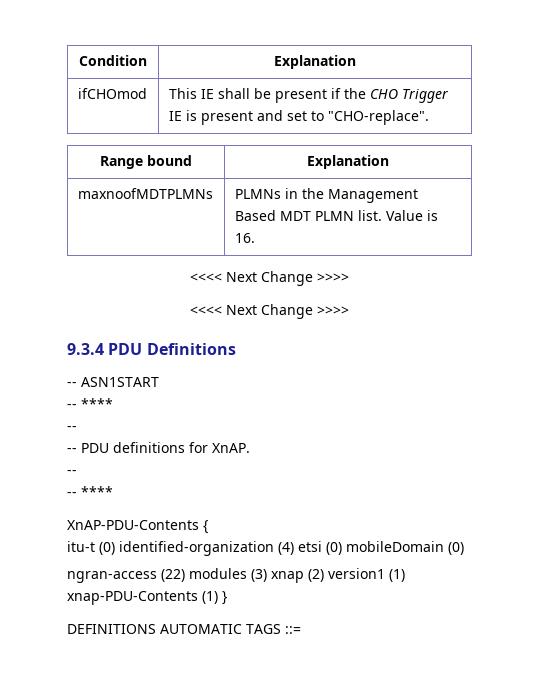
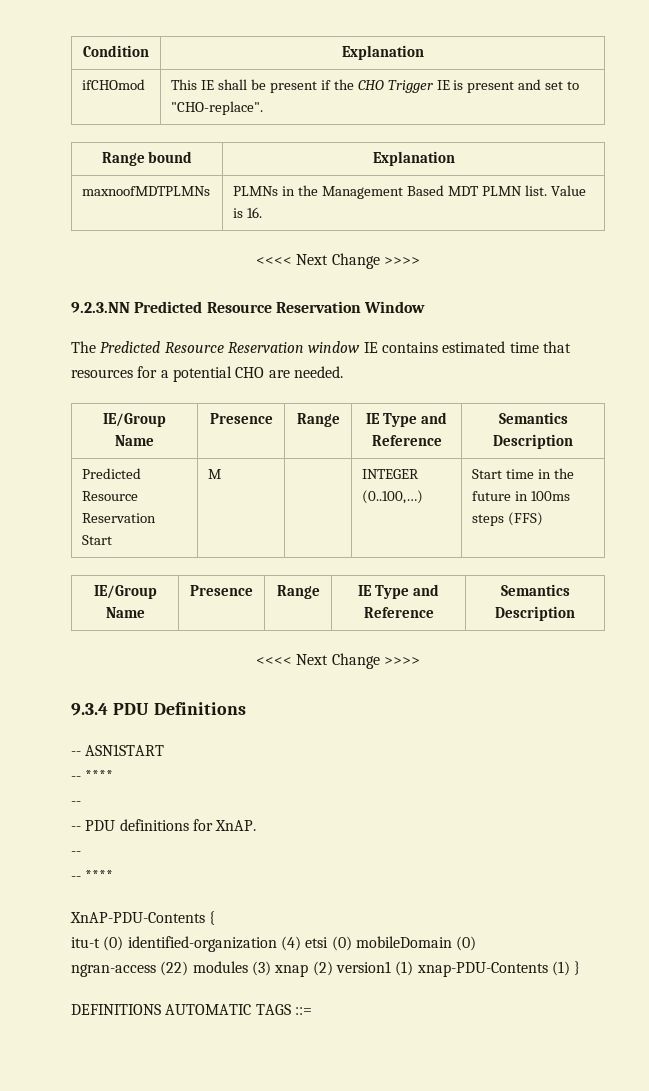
(349, 277) none -> [71,301,426,313] [71,341,571,353] [71,366,343,382] [103,413,166,427] [115,435,154,446] [209,413,273,424] [296,413,340,427] [366,412,447,427] [371,435,442,446] [498,412,568,424] [493,434,573,449] [82,468,142,479] [82,491,139,501] [82,513,157,523] [82,535,113,545] [208,469,222,479] [362,469,420,479] [362,490,424,504] [472,468,575,479] [472,491,571,501] [472,512,544,526] [93,585,157,599] [105,607,145,618] [190,585,253,596] [276,585,320,599] [358,584,439,599] [363,607,434,618] [500,584,570,596] [495,606,575,621] // 9.2.3.NN Predicted Resource Reservation Window // The Predicted Resource Reservation window IE contains estimated time that resources for a potential CHO are needed. // IE/Group Name | Presence | Range | IE Type and Reference | Semantics Description // Predicted Resource Reservation Start | M | | INTEGER (0..100,…) | Start time in the future in 100ms steps (FFS) // IE/Group Name | Presence | Range | IE Type and Reference | Semantics Description

